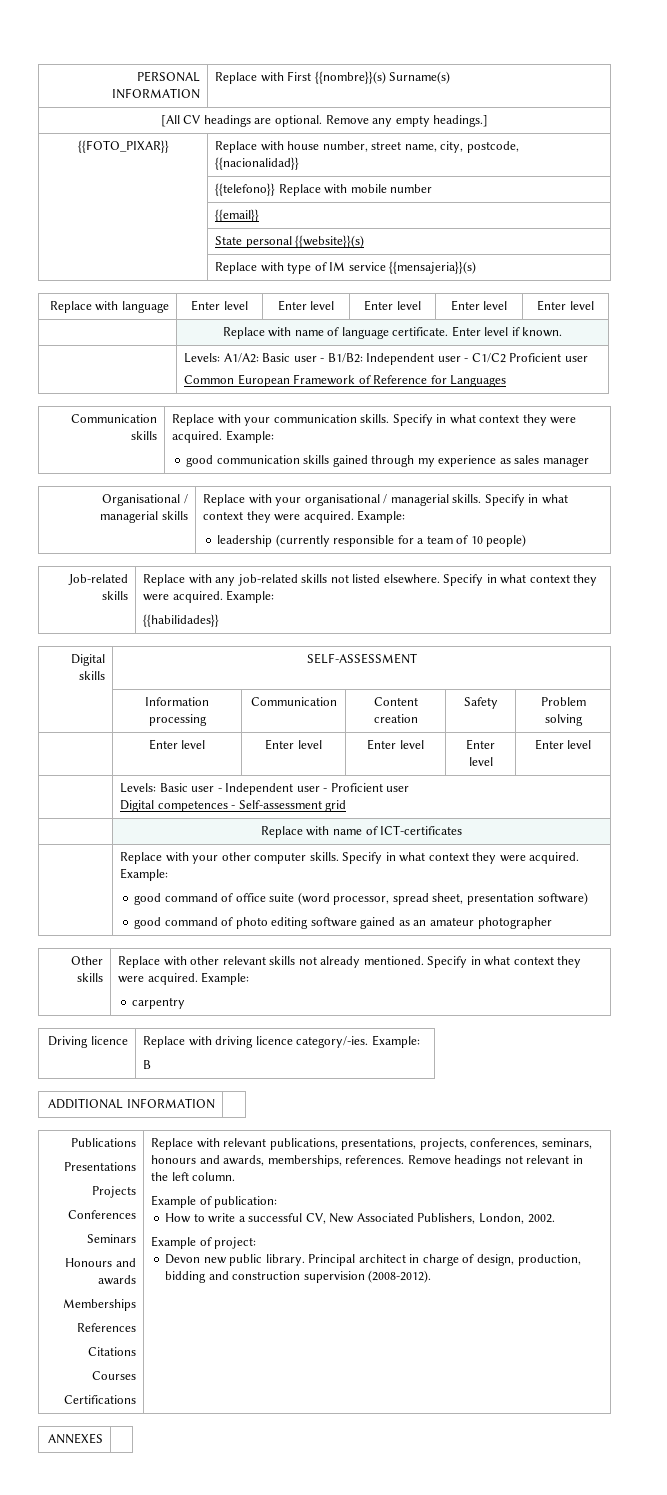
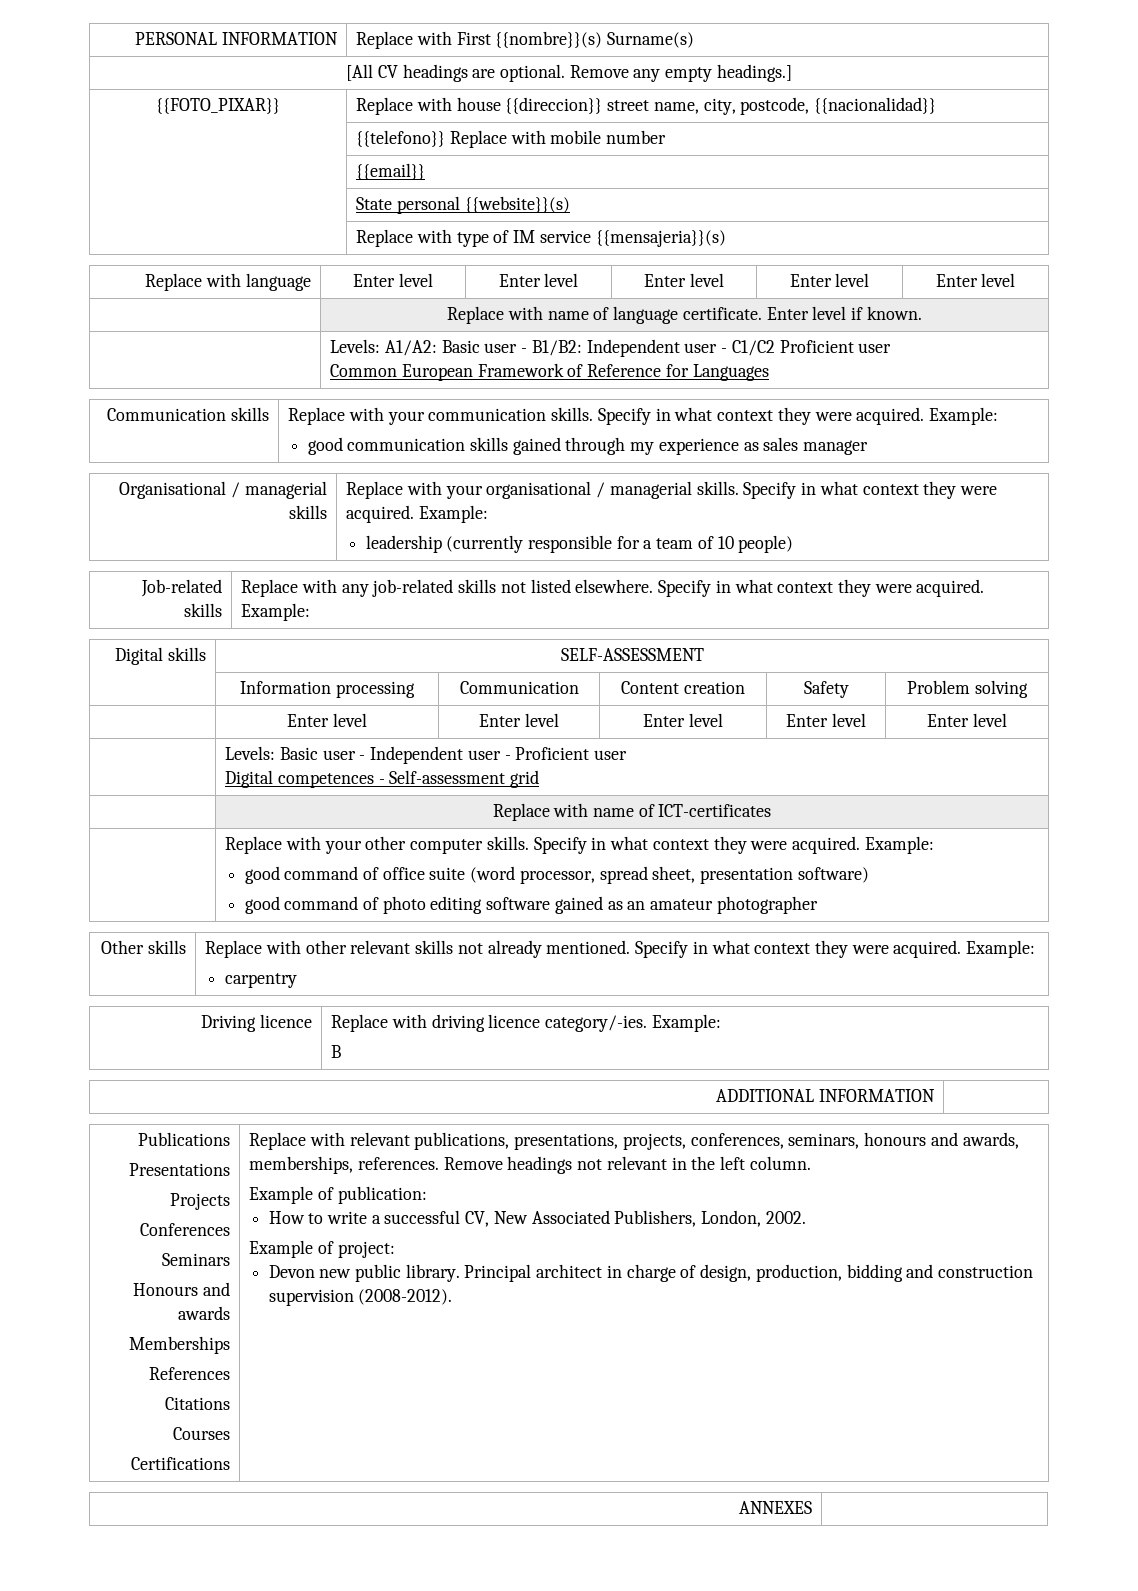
[322,141,368,152] number, -> [505,97,603,114] {{direccion}}
[143,614,220,627] // {{habilidades}} -> (311, 612) none

